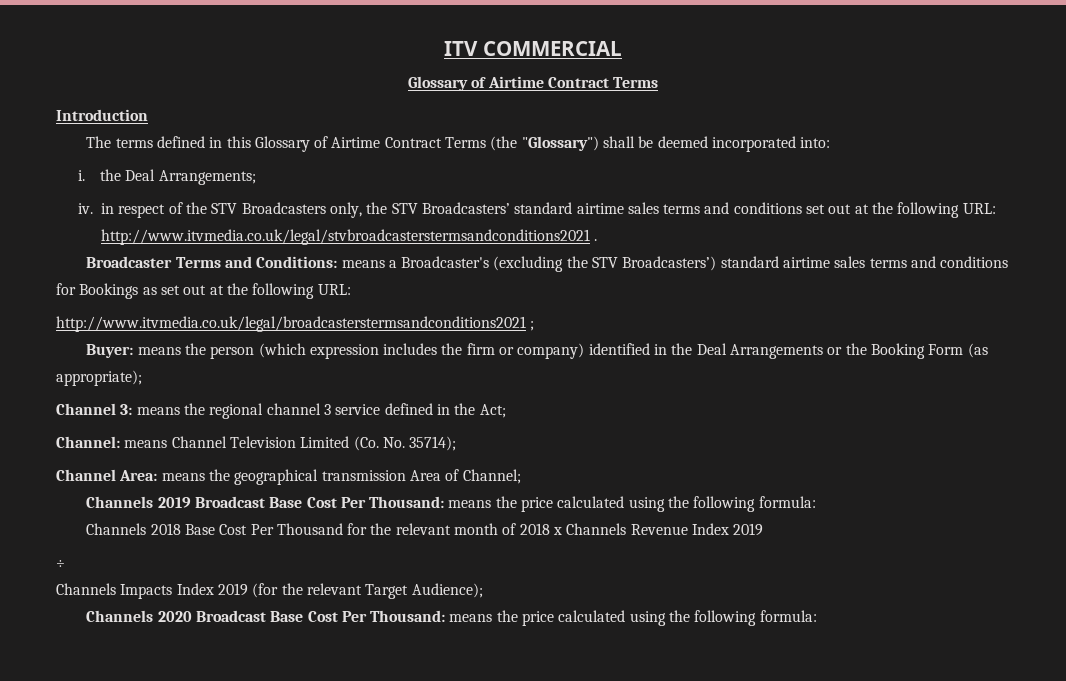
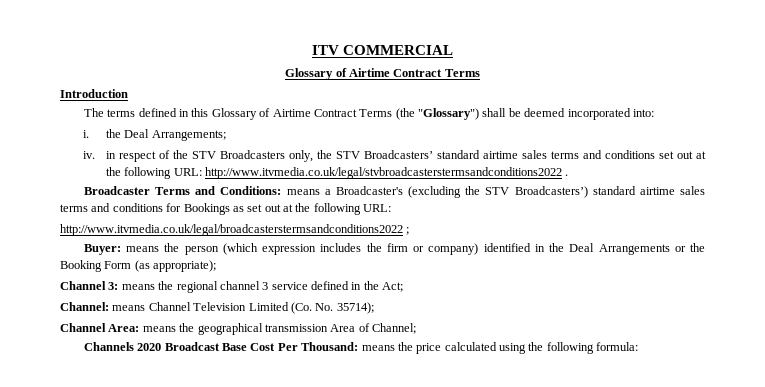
[100,229,590,245] http://www.itvmedia.co.uk/legal/stvbroadcasterstermsandconditions2021 -> [204,167,562,179] http://www.itvmedia.co.uk/legal/stvbroadcasterstermsandconditions2022
[56,316,526,332] http://www.itvmedia.co.uk/legal/broadcasterstermsandconditions2021 -> [60,224,403,236] http://www.itvmedia.co.uk/legal/broadcasterstermsandconditions2022
[86,496,816,512] [86,523,764,536] [56,560,65,568] [56,583,483,599] // Channels 2019 Broadcast Base Cost Per Thousand: means the price calculated using the following formula: // Channels 2018 Base Cost Per Thousand for the relevant month of 2018 x Channels Revenue Index 2019 // ÷ // Channels Impacts Index 2019 (for the relevant Target Audience); -> (416, 328) none

